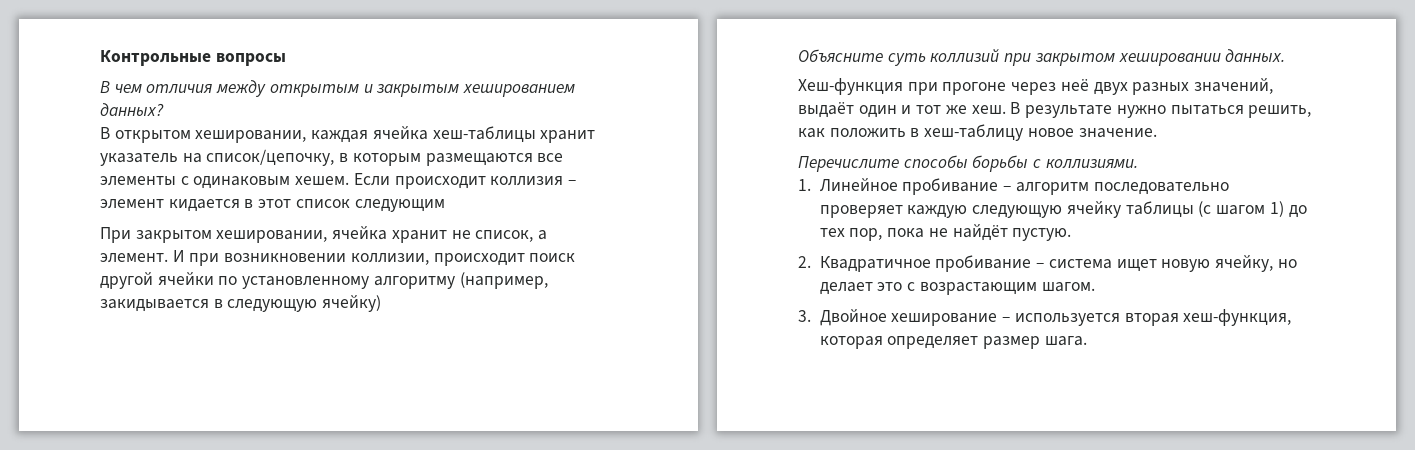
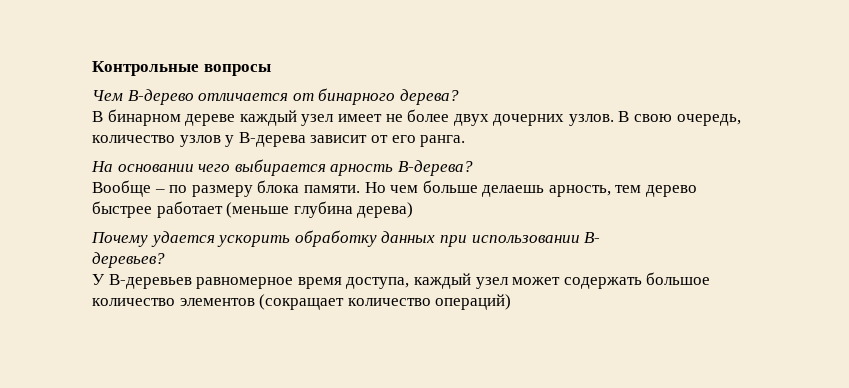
[100,80,576,97] [100,103,164,116] [100,126,596,143] [100,149,564,166] [100,173,577,189] [100,199,445,212] [100,226,548,243] [100,250,576,266] [100,272,548,289] [100,295,382,312] [798,49,1286,66] [798,78,1274,95] [798,102,1312,118] [798,124,1157,141] [798,155,1138,172] [798,178,1229,195] [819,201,1307,218] [819,224,1072,241] [798,255,1297,272] [819,282,1095,295] [798,309,1292,326] [819,336,1087,349] В чем отличия между открытым и закрытым хешированием данных? // В открытом хешировании, каждая ячейка хеш-таблицы хранит указатель на список/цепочку, в которым размещаются все элементы с одинаковым хешем. Если происходит коллизия – элемент кидается в этот список следующим // При закрытом хешировании, ячейка хранит не список, а элемент. И при возникновении коллизии, происходит поиск другой ячейки по установленному алгоритму (например, закидывается в следующую ячейку) // Объясните суть коллизий при закрытом хешировании данных. // Хеш-функция при прогоне через неё двух разных значений, выдаёт один и тот же хеш. В результате нужно пытаться решить, как положить в хеш-таблицу новое значение. // Перечислите способы борьбы с коллизиями. // 1. Линейное пробивание – алгоритм последовательно проверяет каждую следующую ячейку таблицы (с шагом 1) до тех пор, пока не найдёт пустую. // 2. Квадратичное пробивание – система ищет новую ячейку, но делает это с возрастающим шагом. // 3. Двойное хеширование – используется вторая хеш-функция, которая определяет размер шага. -> [92,88,459,105] [92,109,741,126] [92,132,466,147] [91,159,473,176] [92,180,698,197] [92,201,414,218] [91,230,601,247] [92,252,165,268] [92,272,711,289] [92,294,512,310] Чем B-дерево отличается от бинарного дерева? // В бинарном дереве каждый узел имеет не более двух дочерних узлов. В свою очередь, количество узлов у B-дерева зависит от его ранга. // На основании чего выбирается арность B-дерева? // Вообще – по размеру блока памяти. Но чем больше делаешь арность, тем дерево быстрее работает (меньше глубина дерева) // Почему удается ускорить обработку данных при использовании B- // деревьев? // У В-деревьев равномерное время доступа, каждый узел может содержать большое количество элементов (сокращает количество операций)

